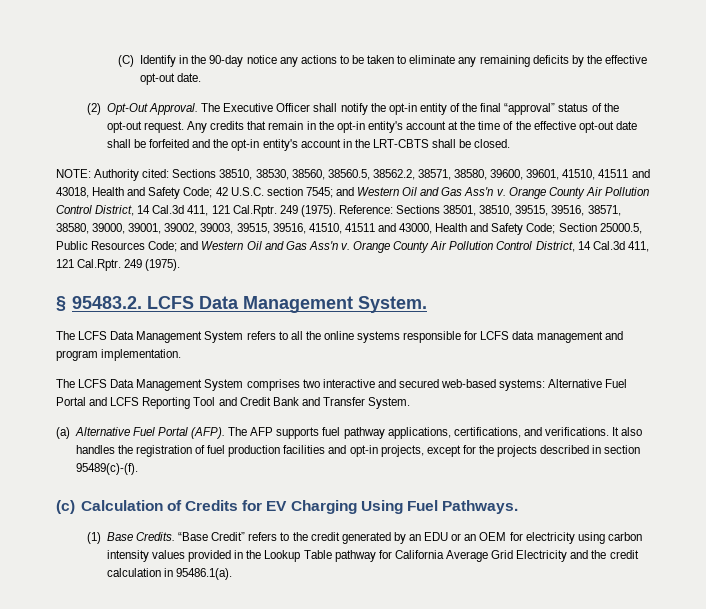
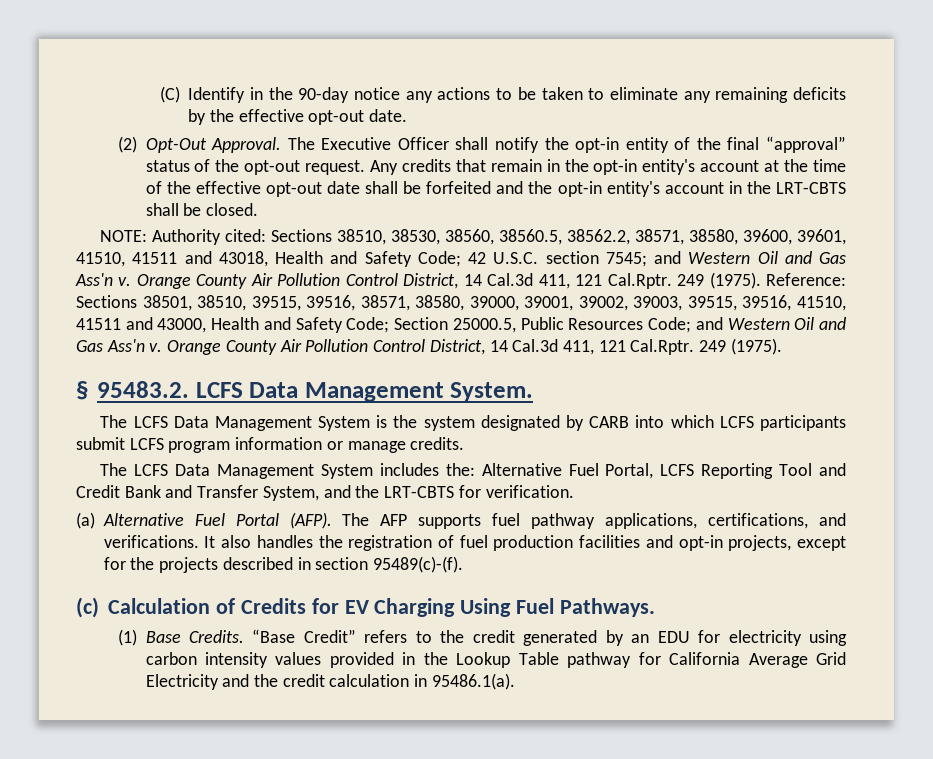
[246,331,623,343] [56,349,182,361] [56,379,628,391] [56,397,108,406] refers to all the online systems responsible for LCFS data management and program implementation. // The LCFS Data Management System comprises two interactive and secured web-based systems: Alternative Fuel Portal and -> [376,415,846,431] [76,437,465,453] [100,463,654,479] is the system designated by CARB into which LCFS participants submit LCFS program information or manage credits. // The LCFS Data Management System includes the: Alternative Fuel Portal,
[368,397,411,409] System. -> [262,485,574,501] System, and the LRT-CBTS for verification.
[451,532,507,541] or an OEM -> (690, 637) none

